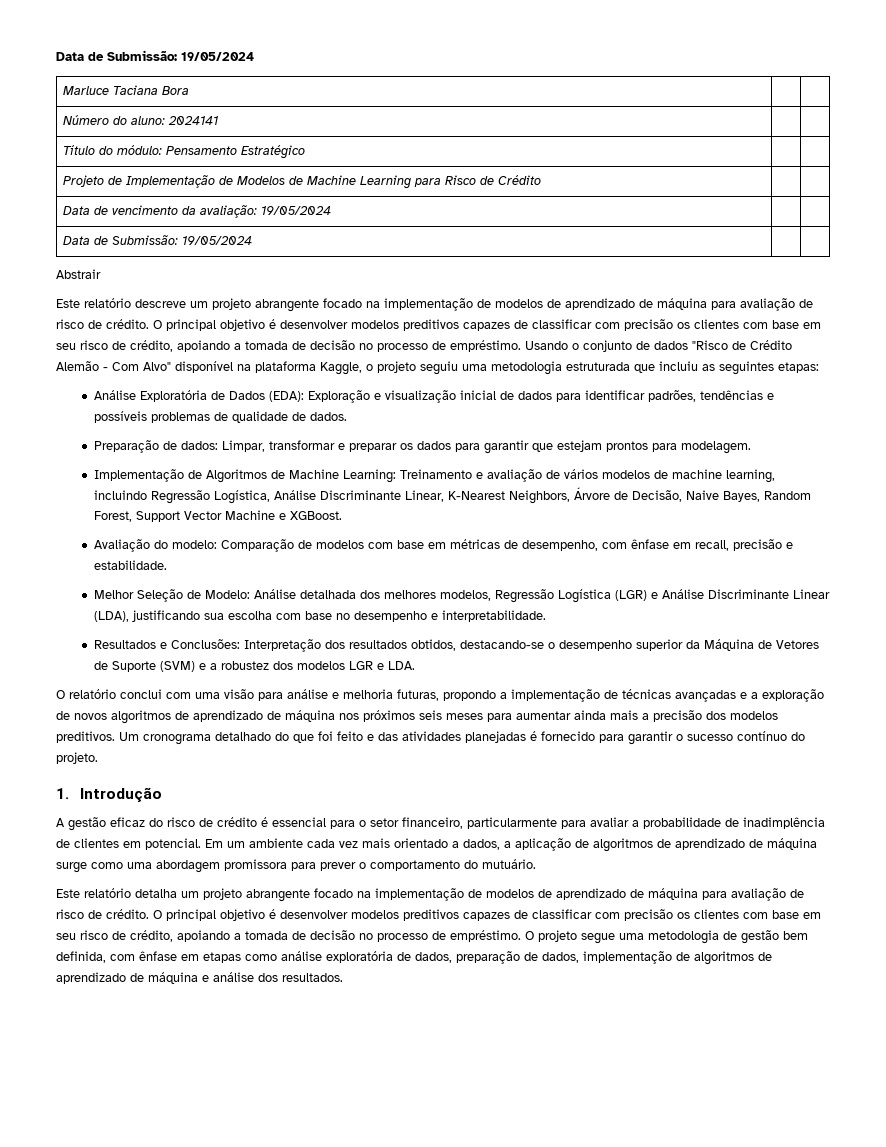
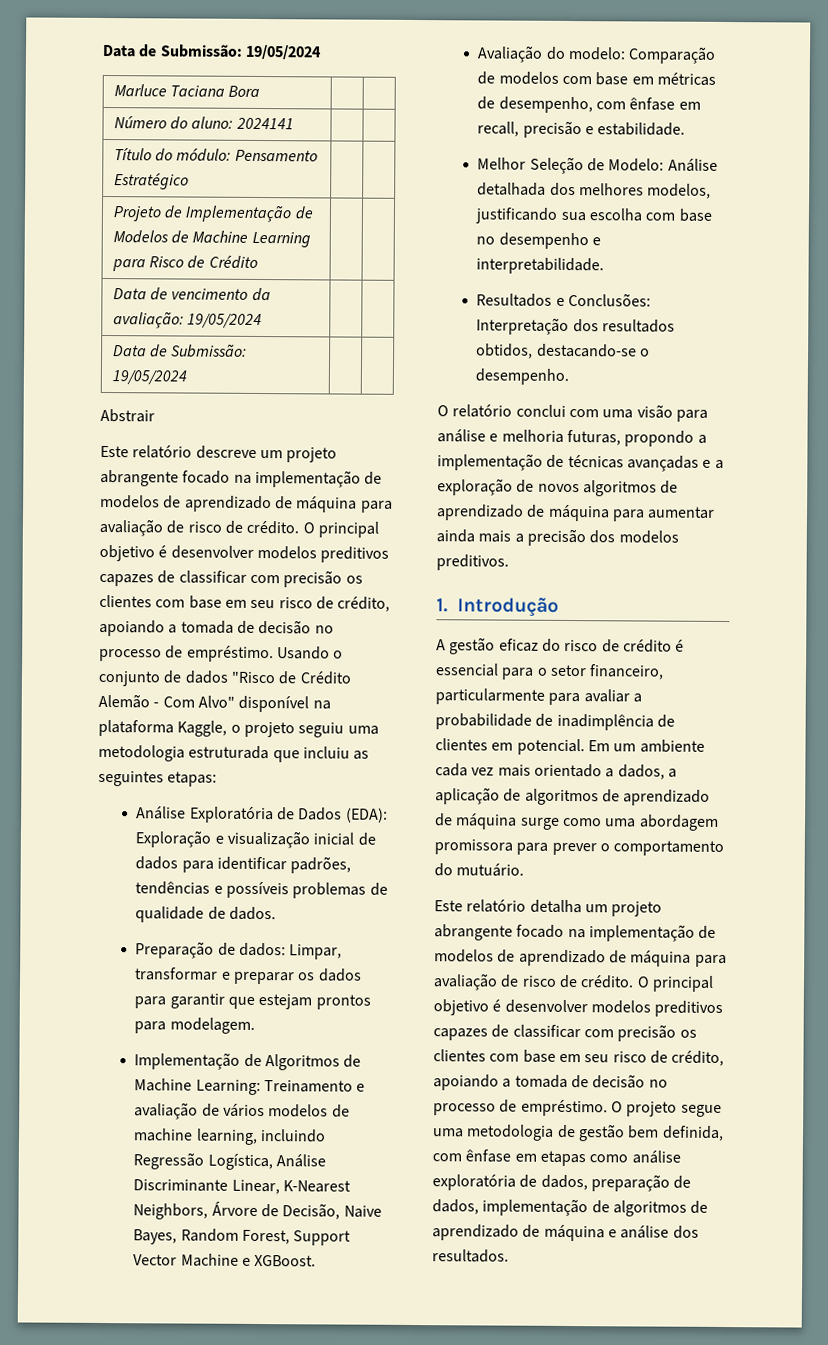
[494,589,830,603] [93,611,129,622] Regressão Logística (LGR) e Análise Discriminante Linear (LDA), -> (712, 191) none
[558,639,819,651] [93,661,415,672] desempenho superior da Máquina de Vetores de Suporte (SVM) e a robustez dos modelos LGR e LDA. -> [475,368,570,386] desempenho.
[339,710,483,722] nos próximos seis meses -> (610, 513) none
[119,731,805,745] [56,752,98,764] Um cronograma detalhado do que foi feito e das atividades planejadas é fornecido para garantir o sucesso contínuo do projeto. -> (509, 562) none

